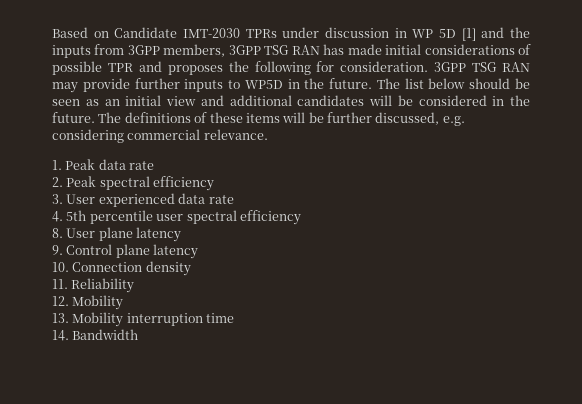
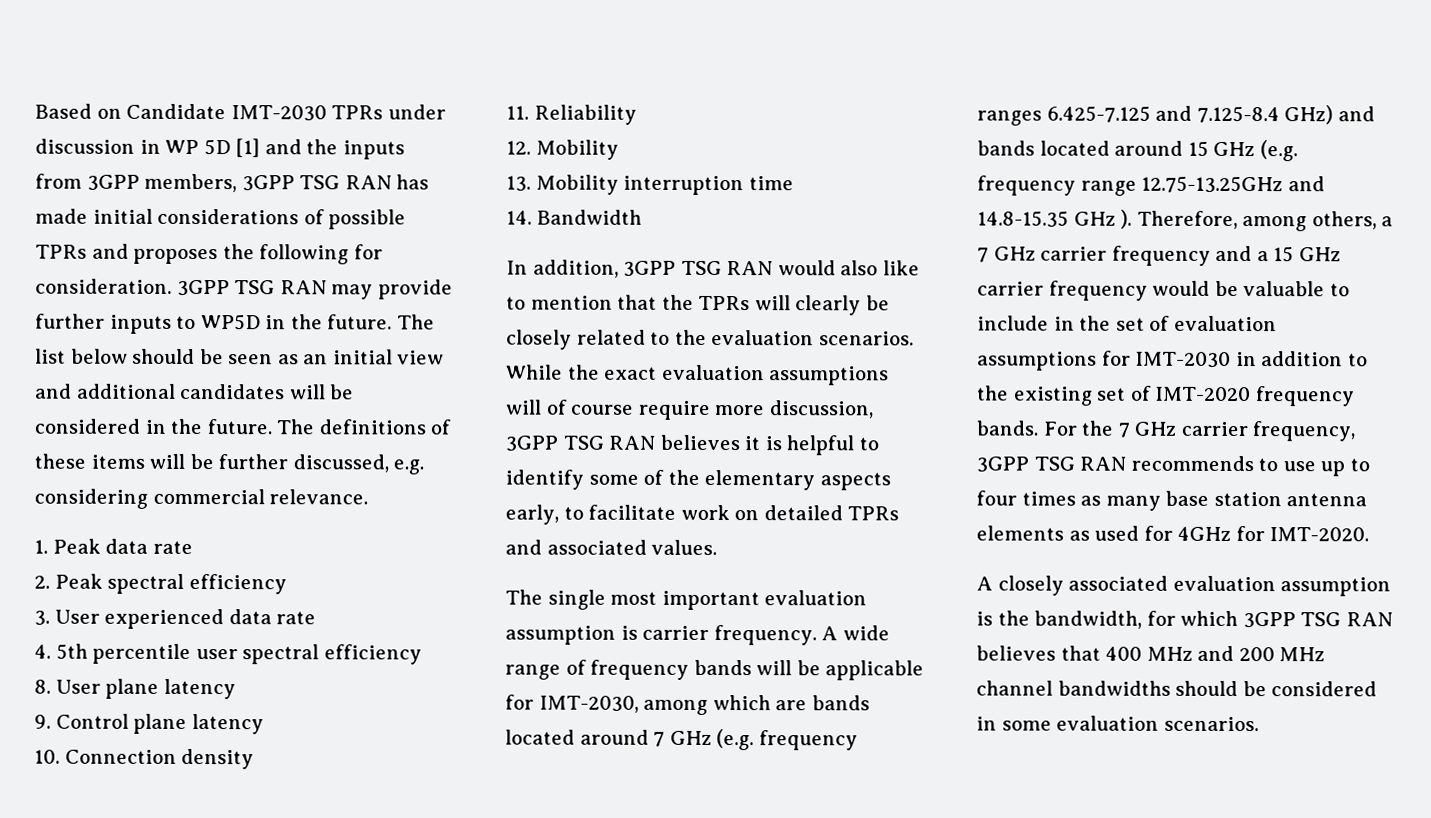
[107,63,133,72] TPR -> [35,244,87,259] TPRs
(139, 334) none -> [506,259,920,278] [506,294,890,316] [506,329,914,350] [506,364,890,386] [505,399,874,420] [505,434,879,456] [505,469,891,491] [505,504,900,525] [505,539,718,556] [505,589,868,611] [505,624,890,646] [505,659,925,681] [505,694,870,715] [505,729,858,751] [977,105,1375,126] [977,140,1298,162] [977,175,1325,196] [977,209,1394,232] [977,245,1341,266] [977,280,1350,301] [977,315,1277,332] [977,350,1368,371] [977,385,1355,407] [976,420,1356,442] [976,455,1370,477] [976,490,1368,511] [976,525,1370,542] [976,575,1392,597] [976,610,1393,629] [976,645,1326,662] [976,680,1378,697] [976,715,1259,732] // In addition, 3GPP TSG RAN would also like to mention that the TPRs will clearly be closely related to the evaluation scenarios. While the exact evaluation assumptions will of course require more discussion, 3GPP TSG RAN believes it is helpful to identify some of the elementary aspects early, to facilitate work on detailed TPRs and associated values. // The single most important evaluation assumption is carrier frequency. A wide range of frequency bands will be applicable for IMT-2030, among which are bands located around 7 GHz (e.g. frequency ranges 6.425-7.125 and 7.125-8.4 GHz) and bands located around 15 GHz (e.g. frequency range 12.75-13.25GHz and 14.8-15.35 GHz ). Therefore, among others, a 7 GHz carrier frequency and a 15 GHz carrier frequency would be valuable to include in the set of evaluation assumptions for IMT-2030 in addition to the existing set of IMT-2020 frequency bands. For the 7 GHz carrier frequency, 3GPP TSG RAN recommends to use up to four times as many base station antenna elements as used for 4GHz for IMT-2020. // A closely associated evaluation assumption is the bandwidth, for which 3GPP TSG RAN believes that 400 MHz and 200 MHz channel bandwidths should be considered in some evaluation scenarios.

